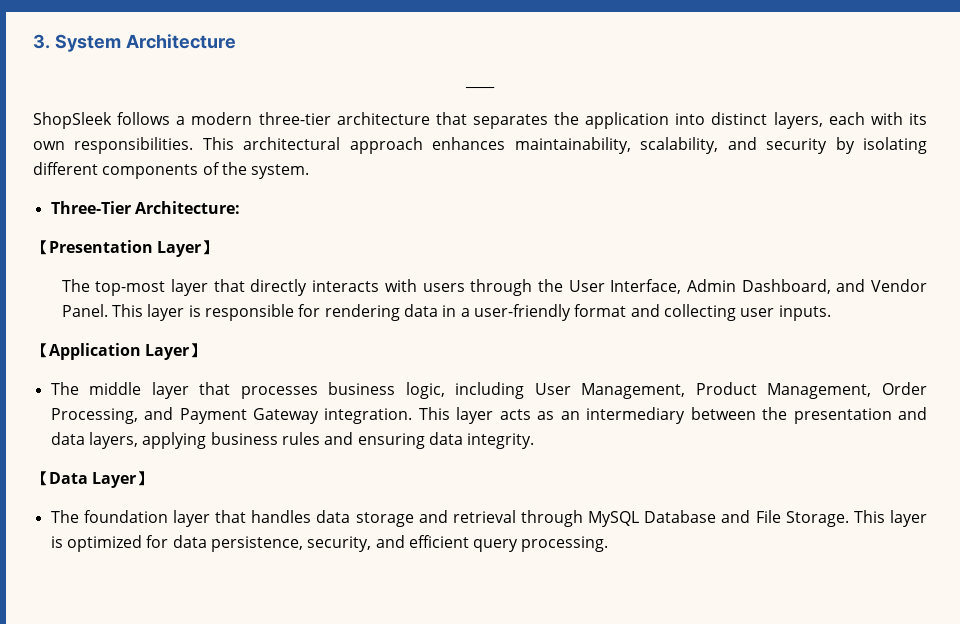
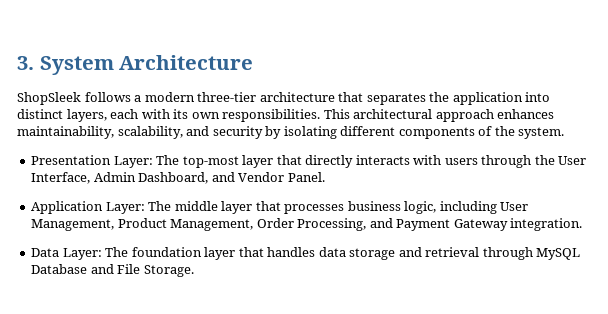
[465,86,495,89] // ____ -> (254, 62) none
[50,201,240,214] [33,240,218,257] Three-Tier Architecture: // 【Presentation Layer】 // -> [31,155,153,168] Presentation Layer:
[112,304,831,321] [33,343,206,360] This layer is responsible for rendering data in a user-friendly format and collecting user inputs. // 【Application Layer】 // -> [31,201,145,214] // Application Layer:
[418,407,927,424] [50,432,535,449] [33,471,153,488] This layer acts as an intermediary between the presentation and data layers, applying business rules and ensuring data integrity. // 【Data Layer】 // -> [31,248,102,260] // Data Layer:
[853,510,927,527] [50,535,609,552] This layer is optimized for data persistence, security, and efficient query processing. -> (194, 271) none

